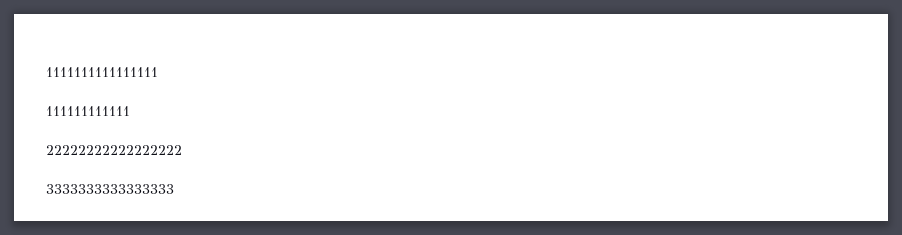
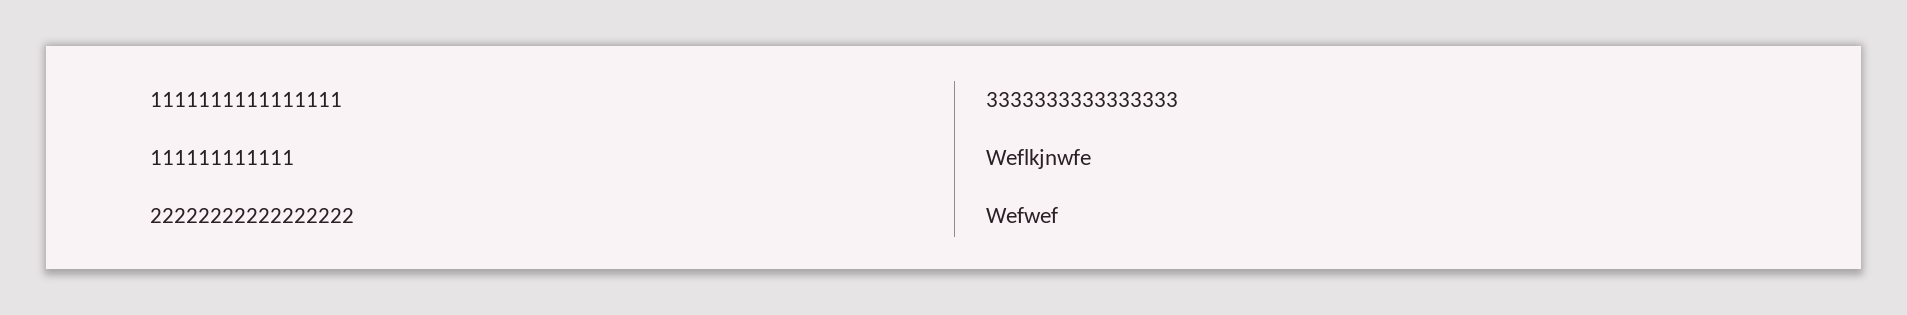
(174, 189) none -> [986,149,1091,169] [986,207,1058,223] // Weflkjnwfe // Wefwef

